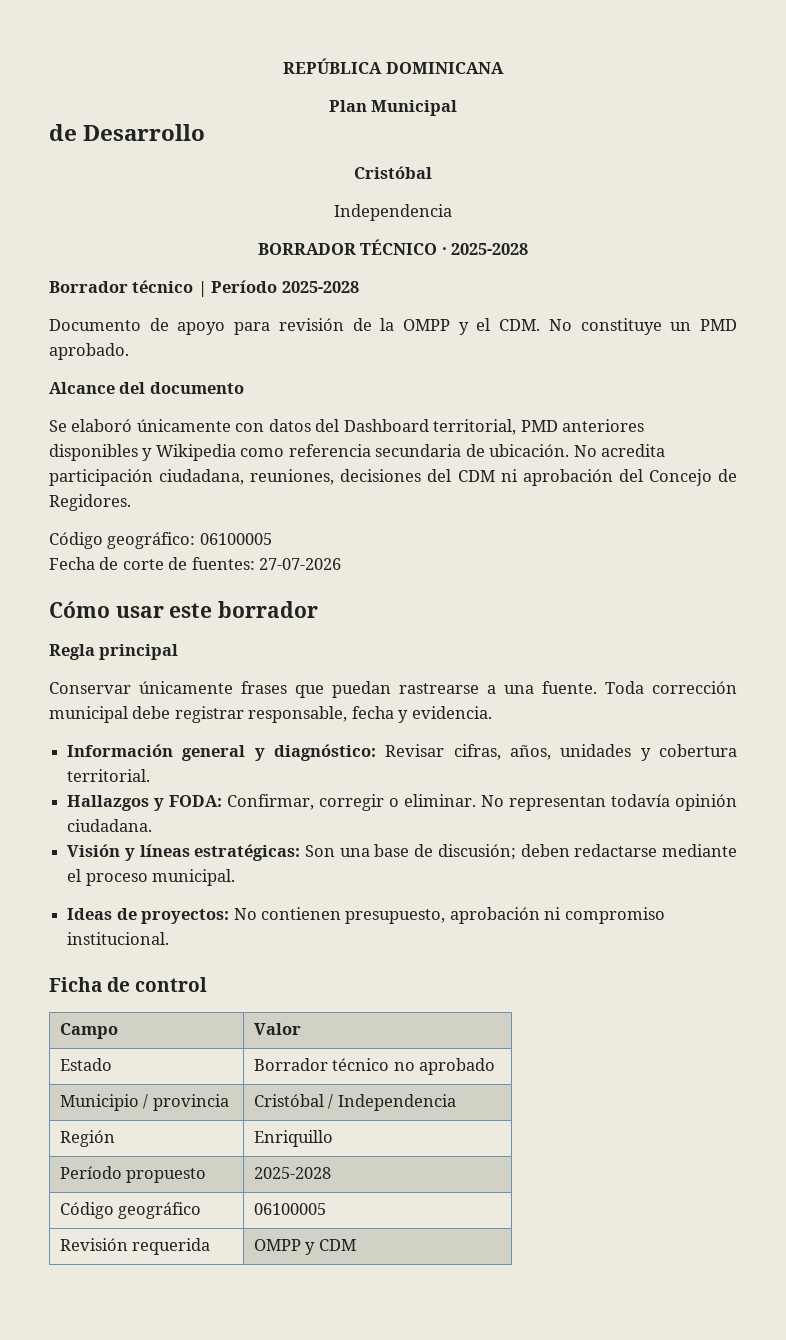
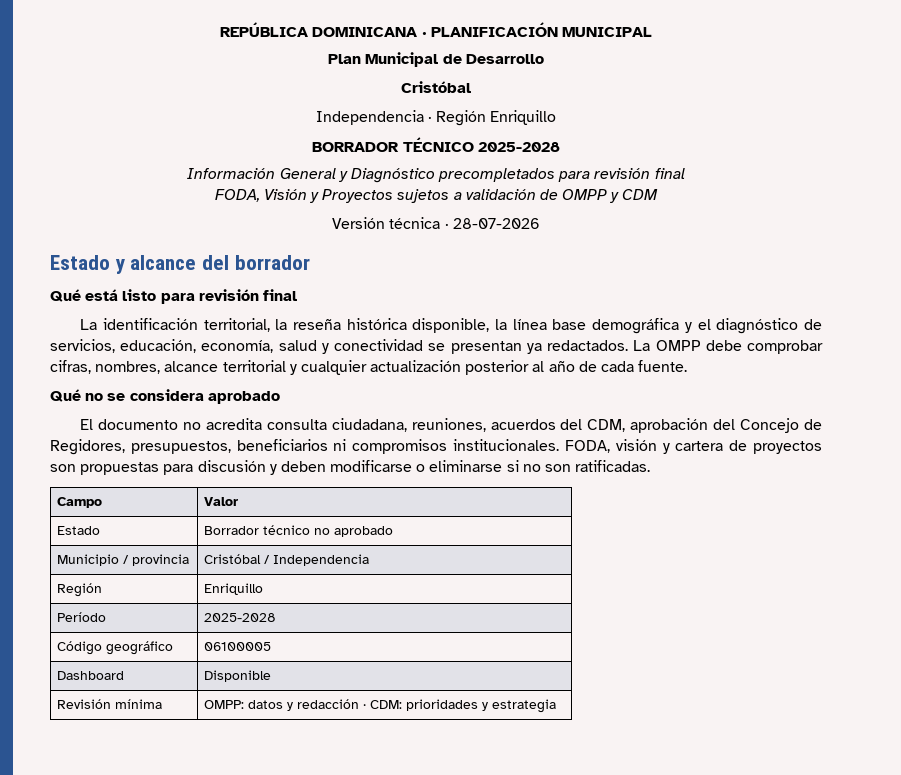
(504, 68) none -> [421,22,652,37] · PLANIFICACIÓN MUNICIPAL
(458, 108) // -> (439, 59) none
(452, 212) none -> [427,110,557,126] · Región Enriquillo
[441,243,529,255] [49,280,359,297] [49,318,737,335] [49,343,129,360] [49,382,244,394] [49,419,645,435] [49,444,666,461] [49,469,738,486] [49,494,131,511] [49,532,272,549] [49,557,342,570] [49,601,319,618] [49,644,179,660] [49,681,737,698] [49,706,492,723] [67,744,738,761] [67,769,151,782] [67,794,738,811] [67,819,153,832] [67,844,737,861] [67,869,236,886] [67,907,665,924] [67,932,170,945] [49,977,208,992] · 2025-2028 // Borrador técnico | Período 2025-2028 // Documento de apoyo para revisión de la OMPP y el CDM. No constituye un PMD aprobado. // Alcance del documento // Se elaboró únicamente con datos del Dashboard territorial, PMD anteriores disponibles y Wikipedia como referencia secundaria de ubicación. No acredita participación ciudadana, reuniones, decisiones del CDM ni aprobación del Concejo de Regidores. // Código geográfico: 06100005 // Fecha de corte de fuentes: 27-07-2026 // Cómo usar este borrador // Regla principal // Conservar únicamente frases que puedan rastrearse a una fuente. Toda corrección municipal debe registrar responsable, fecha y evidencia. // Información general y diagnóstico: Revisar cifras, años, unidades y cobertura territorial. // Hallazgos y FODA: Confirmar, corregir o eliminar. No representan todavía opinión ciudadana. // Visión y líneas estratégicas: Son una base de discusión; deben redactarse mediante el proceso municipal. // Ideas de proyectos: No contienen presupuesto, aprobación ni compromiso institucional. // Ficha de control -> [477,142,560,152] [187,168,685,183] [214,189,659,203] [332,217,540,229] [50,255,310,274] [50,289,297,304] [80,318,822,334] [50,339,824,354] [50,360,688,375] [50,389,280,404] [80,418,822,433] [50,439,823,455] [50,460,651,475] 2025-2028 // Información General y Diagnóstico precompletados para revisión final // FODA, Visión y Proyectos sujetos a validación de OMPP y CDM // Versión técnica · 28-07-2026 // Estado y alcance del borrador // Qué está listo para revisión final // La identificación territorial, la reseña histórica disponible, la línea base demográfica y el diagnóstico de servicios, educación, economía, salud y conectividad se presentan ya redactados. La OMPP debe comprobar cifras, nombres, alcance territorial y cualquier actualización posterior al año de cada fuente. // Qué no se considera aprobado // El documento no acredita consulta ciudadana, reuniones, acuerdos del CDM, aprobación del Concejo de Regidores, presupuestos, beneficiarios ni compromisos institucionales. FODA, visión y cartera de proyectos son propuestas para discusión y deben modificarse o eliminarse si no son ratificadas.
[126,1168,207,1183] propuesto -> (106, 617) none
(326, 1209) none -> [56,671,124,680] [203,670,271,682] // Dashboard | Disponible
[132,1238,211,1255] [253,1239,356,1255] requerida | OMPP y CDM -> [114,699,162,709] [203,699,556,713] mínima | OMPP: datos y redacción · CDM: prioridades y estrategia

